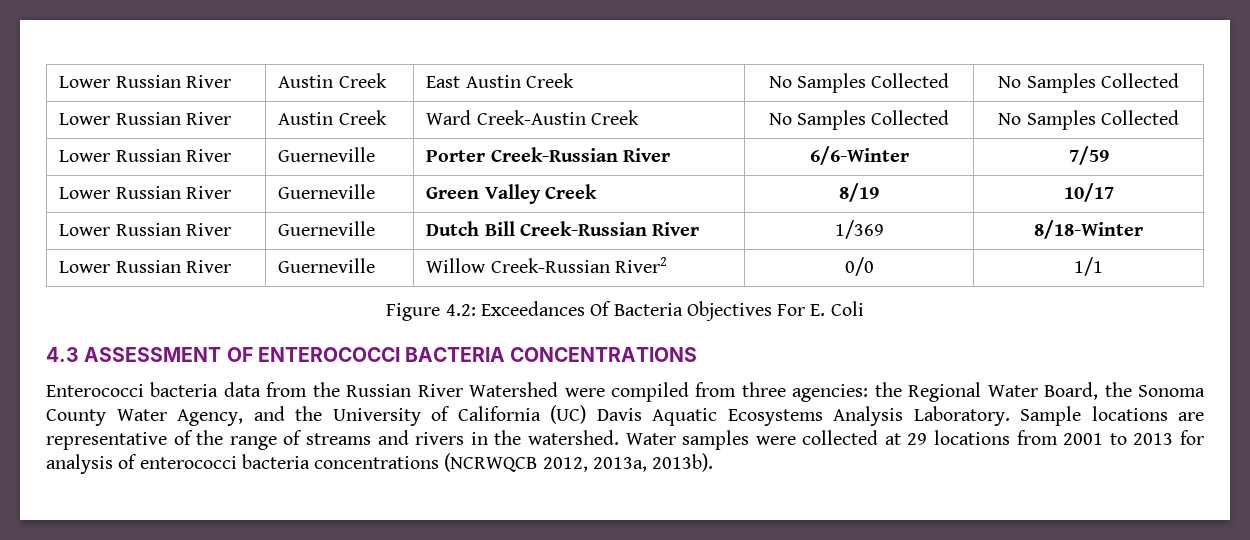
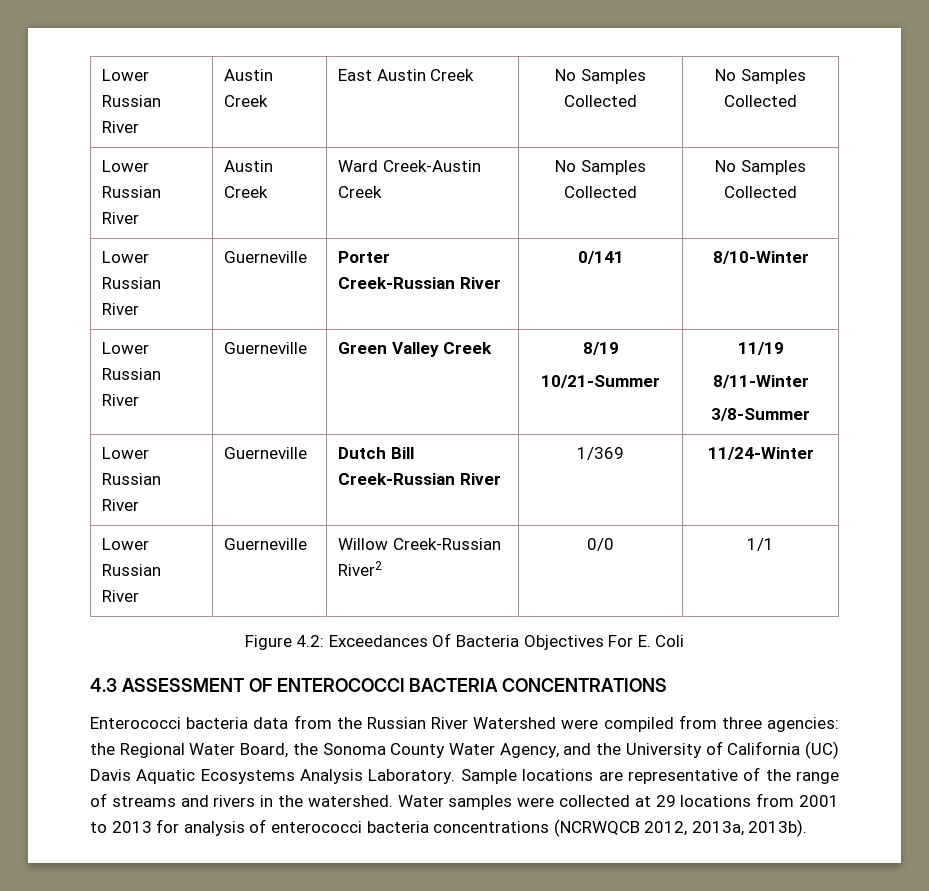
[809,146,909,165] [1068,146,1109,165] 6/6-Winter | 7/59 -> [577,251,624,264] [712,251,809,264] 0/141 | 8/10-Winter
[1063,183,1114,202] | 10/17 -> [541,375,660,388] [737,342,784,355] [712,375,809,388] [711,408,810,421] // 10/21-Summer | 11/19 // 8/11-Winter // 3/8-Summer
[1034,220,1143,239] 8/18-Winter -> [707,447,814,460] 11/24-Winter

